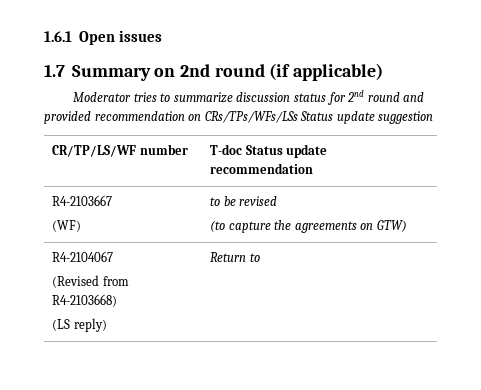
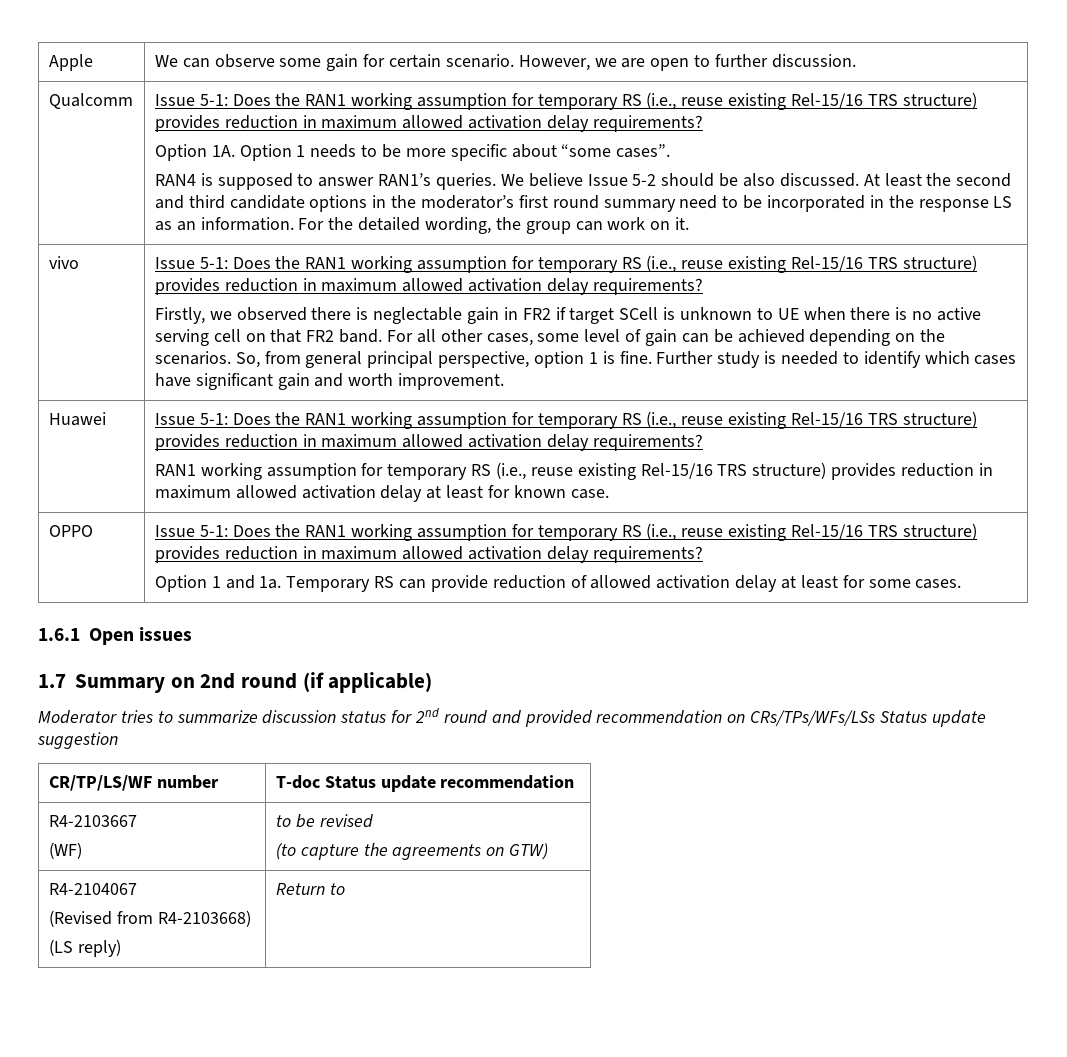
(44, 36) none -> [48,54,93,71] [154,54,856,71] [48,93,133,109] [154,92,977,110] [154,115,703,132] [154,144,671,161] [154,173,1012,190] [154,195,1013,212] [154,217,690,234] [48,256,79,269] [154,255,977,273] [154,278,703,295] [154,307,982,324] [154,329,946,346] [154,351,1017,368] [154,373,505,390] [48,412,106,426] [154,411,977,429] [154,434,703,451] [154,462,993,480] [154,485,609,502] [48,525,93,537] [154,523,977,541] [154,546,703,563] [154,575,962,592] Apple | We can observe some gain for certain scenario. However, we are open to further discussion. // Qualcomm | Issue 5-1: Does the RAN1 working assumption for temporary RS (i.e., reuse existing Rel-15/16 TRS structure) provides reduction in maximum allowed activation delay requirements? // Option 1A. Option 1 needs to be more specific about “some cases”. // RAN4 is supposed to answer RAN1’s queries. We believe Issue 5-2 should be also discussed. At least the second and third candidate options in the moderator’s first round summary need to be incorporated in the response LS as an information. For the detailed wording, the group can work on it. // vivo | Issue 5-1: Does the RAN1 working assumption for temporary RS (i.e., reuse existing Rel-15/16 TRS structure) provides reduction in maximum allowed activation delay requirements? // Firstly, we observed there is neglectable gain in FR2 if target SCell is unknown to UE when there is no active serving cell on that FR2 band. For all other cases, some level of gain can be achieved depending on the scenarios. So, from general principal perspective, option 1 is fine. Further study is needed to identify which cases have significant gain and worth improvement. // Huawei | Issue 5-1: Does the RAN1 working assumption for temporary RS (i.e., reuse existing Rel-15/16 TRS structure) provides reduction in maximum allowed activation delay requirements? // RAN1 working assumption for temporary RS (i.e., reuse existing Rel-15/16 TRS structure) provides reduction in maximum allowed activation delay at least for known case. // OPPO | Issue 5-1: Does the RAN1 working assumption for temporary RS (i.e., reuse existing Rel-15/16 TRS structure) provides reduction in maximum allowed activation delay requirements? // Option 1 and 1a. Temporary RS can provide reduction of allowed activation delay at least for some cases. //

